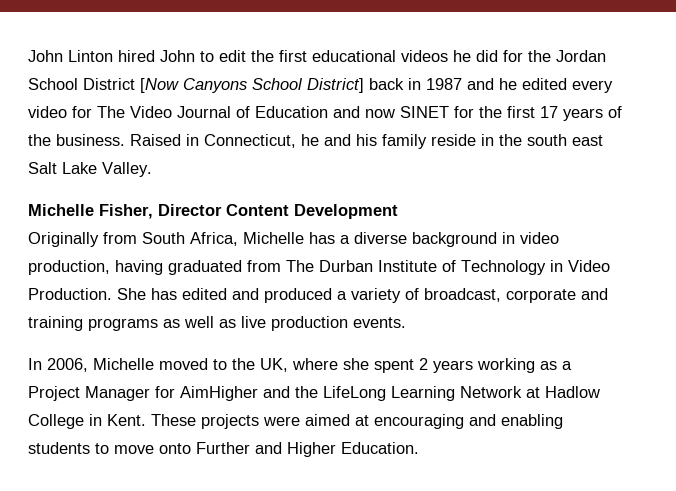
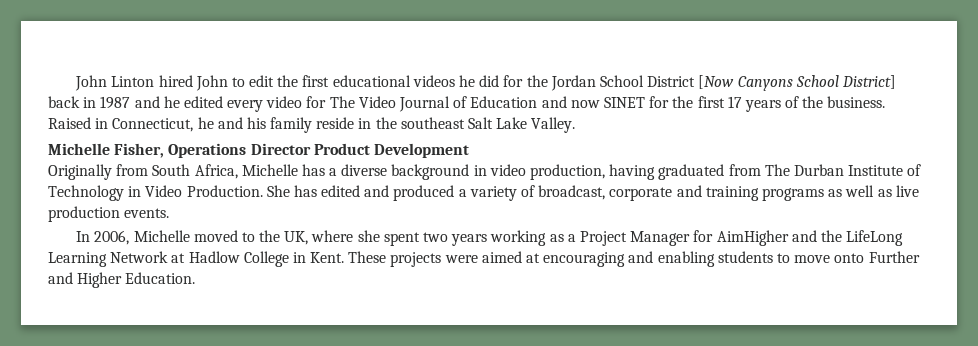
[527,134,603,146] south east -> [400,117,465,129] southeast
[158,204,289,216] Director Content -> [168,143,370,158] Operations Director Product
[419,358,428,370] 2 -> [423,232,449,242] two

